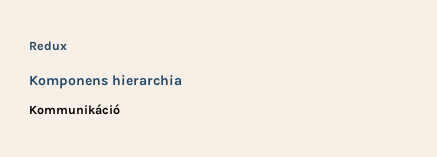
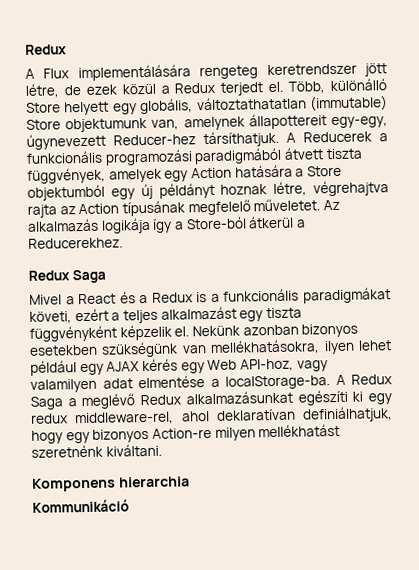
[29,41,67,51] Redux -> [25,44,67,55] [25,63,387,82] [25,78,387,98] [26,95,388,116] [26,113,388,133] [26,130,388,150] [26,147,363,166] [27,164,342,184] [27,180,389,201] [27,198,340,218] [27,215,306,234] [28,237,123,249] [28,269,106,284] [29,287,391,305] [29,306,302,324] [29,323,359,342] [29,339,392,358] [30,358,328,376] [30,374,392,393] [30,389,393,410] [31,406,393,426] [31,423,341,444] [31,443,162,458] Redux // A Flux implementálására rengeteg keretrendszer jött létre, de ezek közül a Redux terjedt el. Több, különálló Store helyett egy globális, változtathatatlan (immutable) Store objektumunk van, amelynek állapottereit egy-egy, úgynevezett Reducer-hez társíthatjuk. A Reducerek a funkcionális programozási paradigmából átvett tiszta függvények, amelyek egy Action hatására a Store objektumból egy új példányt hoznak létre, végrehajtva rajta az Action típusának megfelelő műveletet. Az alkalmazás logikája így a Store-ból átkerül a Reducerekhez. // Redux Saga // Mivel a React és a Redux is a funkcionális paradigmákat követi, ezért a teljes alkalmazást egy tiszta függvényként képzelik el. Nekünk azonban bizonyos esetekben szükségünk van mellékhatásokra, ilyen lehet például egy AJAX kérés egy Web API-hoz, vagy valamilyen adat elmentése a localStorage-ba. A Redux Saga a meglévő Redux alkalmazásunkat egészíti ki egy redux middleware-rel, ahol deklaratívan definiálhatjuk, hogy egy bizonyos Action-re milyen mellékhatást szeretnénk kiváltani.

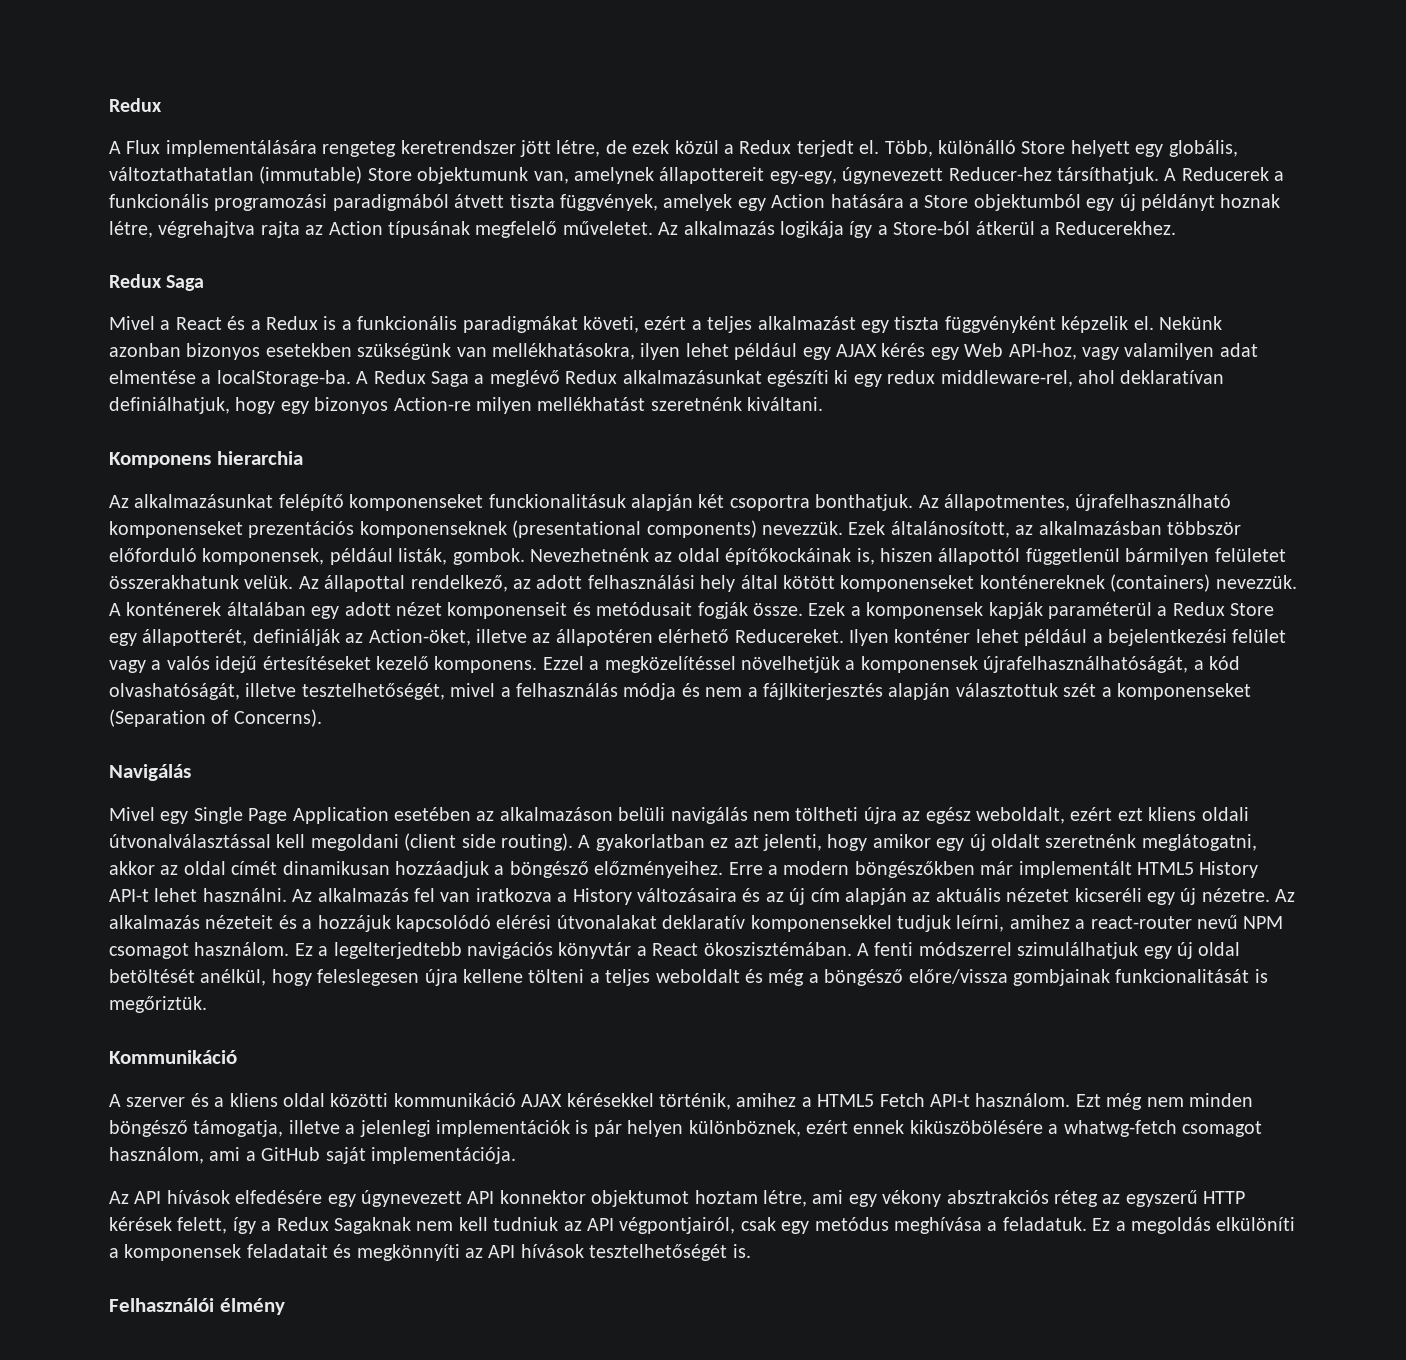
[32,499,129,513] Kommunikáció -> [109,494,1232,511] [109,520,1241,538] [109,548,1286,565] [109,574,1297,592] [109,602,1275,619] [109,629,1287,646] [109,656,1240,673] [109,683,1251,700] [109,709,322,727] [109,764,191,781] [109,807,1249,824] [109,833,1257,851] [109,861,1259,878] [109,888,1296,905] [109,915,1284,932] [109,942,1241,959] [109,969,1268,986] [109,996,207,1013] [109,1050,237,1064] [109,1093,1253,1110] [109,1120,1262,1137] [109,1147,516,1164] [109,1190,1246,1207] [109,1217,1296,1234] [109,1244,751,1261] [109,1298,285,1315] Az alkalmazásunkat felépítő komponenseket funckionalitásuk alapján két csoportra bonthatjuk. Az állapotmentes, újrafelhasználható komponenseket prezentációs komponenseknek (presentational components) nevezzük. Ezek általánosított, az alkalmazásban többször előforduló komponensek, például listák, gombok. Nevezhetnénk az oldal építőkockáinak is, hiszen állapottól függetlenül bármilyen felületet összerakhatunk velük. Az állapottal rendelkező, az adott felhasználási hely által kötött komponenseket konténereknek (containers) nevezzük. A konténerek általában egy adott nézet komponenseit és metódusait fogják össze. Ezek a komponensek kapják paraméterül a Redux Store egy állapotterét, definiálják az Action-öket, illetve az állapotéren elérhető Reducereket. Ilyen konténer lehet például a bejelentkezési felület vagy a valós idejű értesítéseket kezelő komponens. Ezzel a megközelítéssel növelhetjük a komponensek újrafelhasználhatóságát, a kód olvashatóságát, illetve tesztelhetőségét, mivel a felhasználás módja és nem a fájlkiterjesztés alapján választottuk szét a komponenseket (Separation of Concerns). // Navigálás // Mivel egy Single Page Application esetében az alkalmazáson belüli navigálás nem töltheti újra az egész weboldalt, ezért ezt kliens oldali útvonalválasztással kell megoldani (client side routing). A gyakorlatban ez azt jelenti, hogy amikor egy új oldalt szeretnénk meglátogatni, akkor az oldal címét dinamikusan hozzáadjuk a böngésző előzményeihez. Erre a modern böngészőkben már implementált HTML5 History API-t lehet használni. Az alkalmazás fel van iratkozva a History változásaira és az új cím alapján az aktuális nézetet kicseréli egy új nézetre. Az alkalmazás nézeteit és a hozzájuk kapcsolódó elérési útvonalakat deklaratív komponensekkel tudjuk leírni, amihez a react-router nevű NPM csomagot használom. Ez a legelterjedtebb navigációs könyvtár a React ökoszisztémában. A fenti módszerrel szimulálhatjuk egy új oldal betöltését anélkül, hogy feleslegesen újra kellene tölteni a teljes weboldalt és még a böngésző előre/vissza gombjainak funkcionalitását is megőriztük. // Kommunikáció // A szerver és a kliens oldal közötti kommunikáció AJAX kérésekkel történik, amihez a HTML5 Fetch API-t használom. Ezt még nem minden böngésző támogatja, illetve a jelenlegi implementációk is pár helyen különböznek, ezért ennek kiküszöbölésére a whatwg-fetch csomagot használom, ami a GitHub saját implementációja. // Az API hívások elfedésére egy úgynevezett API konnektor objektumot hoztam létre, ami egy vékony absztrakciós réteg az egyszerű HTTP kérések felett, így a Redux Sagaknak nem kell tudniuk az API végpontjairól, csak egy metódus meghívása a feladatuk. Ez a megoldás elkülöníti a komponensek feladatait és megkönnyíti az API hívások tesztelhetőségét is. // Felhasználói élmény

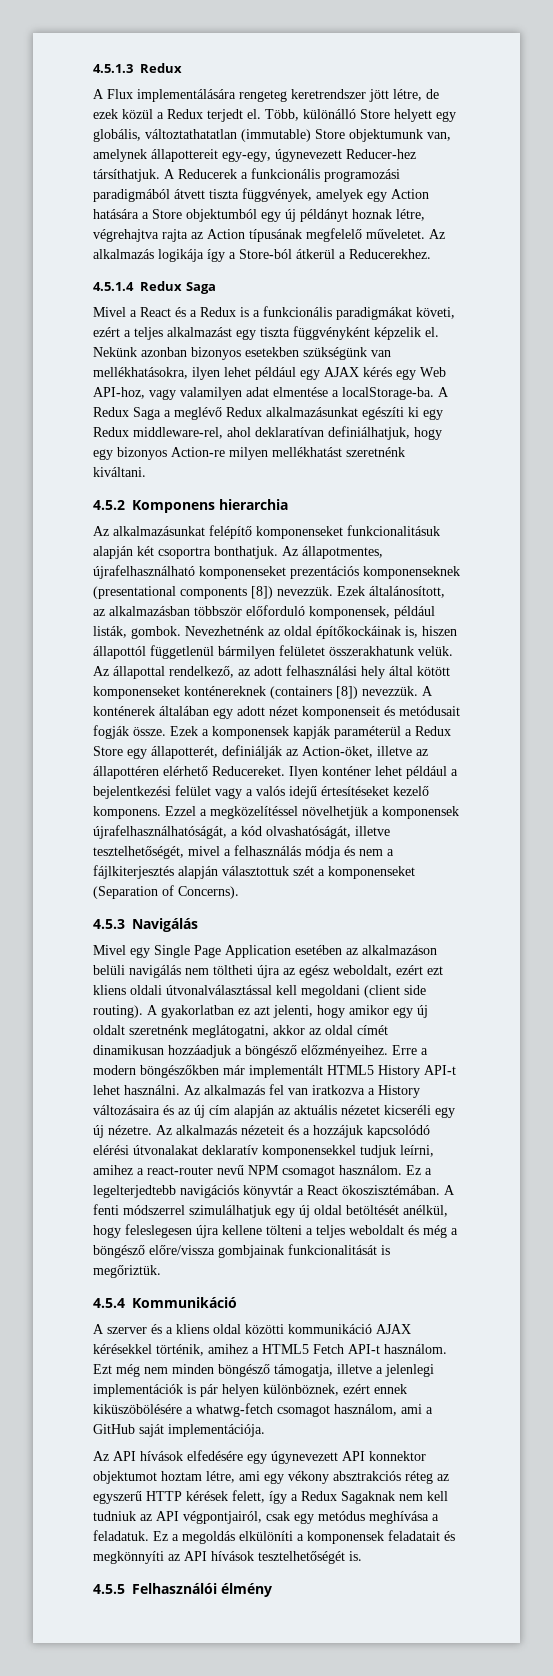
(109, 105) none -> [93,64,133,73] 4.5.1.3
(1177, 228) none -> [93,282,134,291] 4.5.1.4
[887,370,936,384] redux -> [93,427,129,437] Redux
(824, 404) none -> [93,500,125,510] 4.5.2
[488,494,626,508] funckionalitásuk -> [347,525,440,536] funkcionalitásuk
[646,520,757,538] components) -> [180,586,273,599] components [8])
[1110,574,1211,592] (containers) -> [270,686,358,699] (containers [8])
[555,629,653,646] állapotéren -> [93,766,159,779] állapottéren
(322, 718) none -> [93,919,125,929] 4.5.3
(207, 1004) none -> [93,1298,125,1308] 4.5.4
(751, 1251) none -> [93,1584,125,1594] 4.5.5

